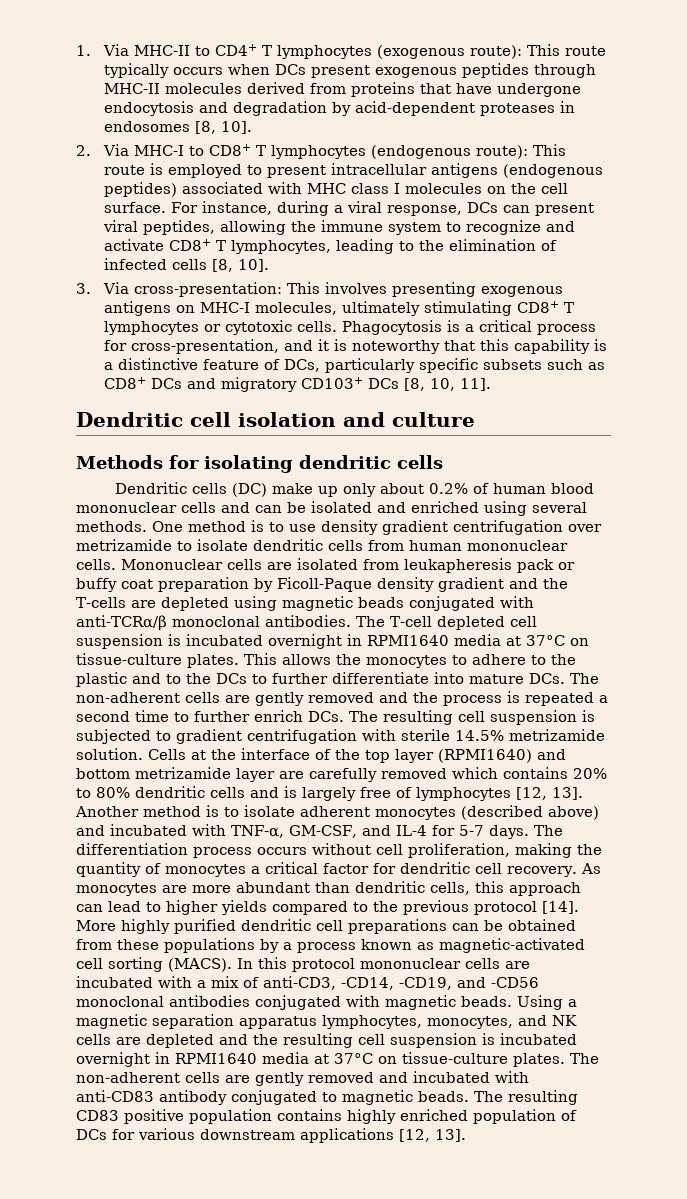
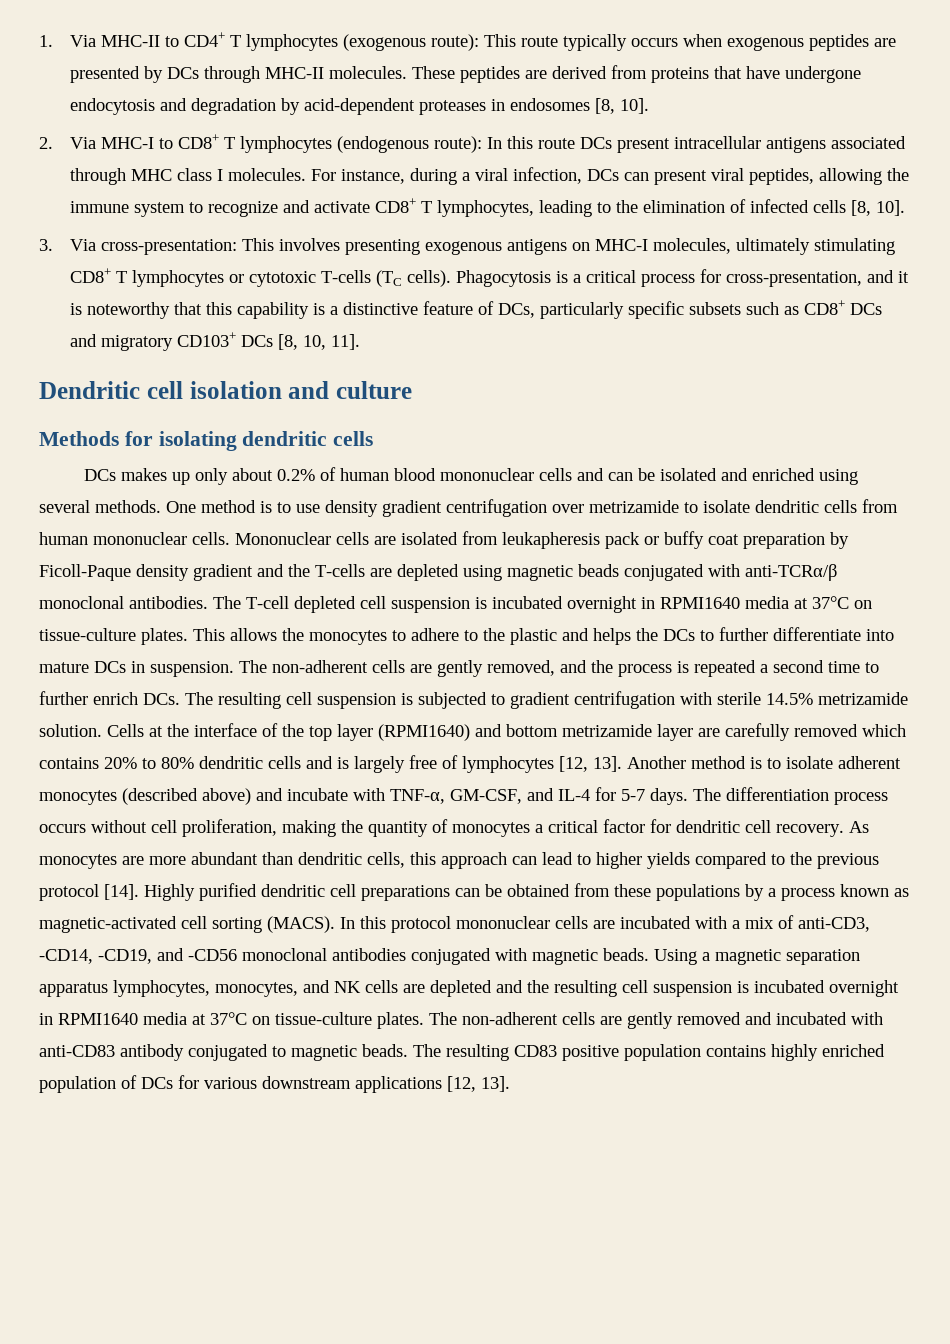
[274,63,596,78] [103,83,242,94] DCs present exogenous peptides through MHC-II molecules -> [726,34,896,51] [69,66,547,83] exogenous peptides are presented by DCs through MHC-II molecules. These peptides are
[532,144,566,156] [103,163,603,178] [103,182,568,197] [103,202,166,213] This route is employed to present intracellular antigens (endogenous peptides) associated with MHC class I molecules on the cell surface. -> [486,136,906,153] [69,168,306,185] In this route DCs present intracellular antigens associated through MHC class I molecules.
[386,205,462,216] response, -> [512,167,582,184] infection,
[296,321,337,332] cells. -> [320,270,451,287] T-cells (TC cells).
[114,482,313,497] Dendritic cells (DC) make -> [83,468,167,481] DCs makes
[166,674,181,684] to -> [593,628,631,645] helps
[529,673,599,684] [76,692,374,706] DCs. The non-adherent cells are gently removed -> [94,660,555,677] DCs in suspension. The non-adherent cells are gently removed,
[110,824,187,836] incubated -> [287,788,348,801] incubate
[76,919,170,934] More highly -> [144,884,195,901] Highly

